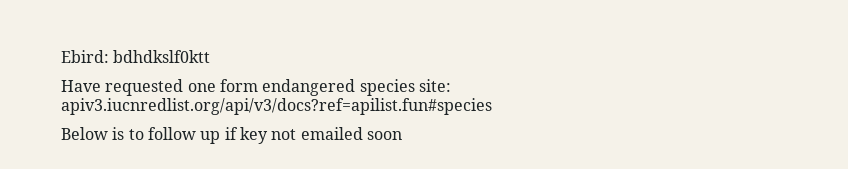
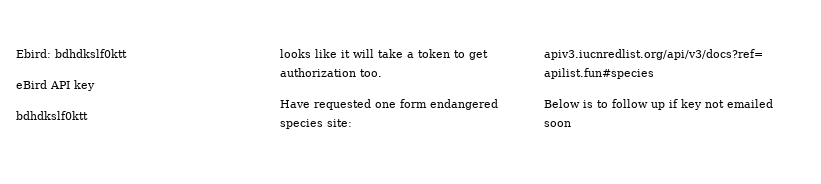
(211, 56) none -> [16,80,95,91] [16,111,88,120] [280,49,488,60] [280,68,382,77] // eBird API key // bdhdkslf0ktt // looks like it will take a token to get authorization too.

